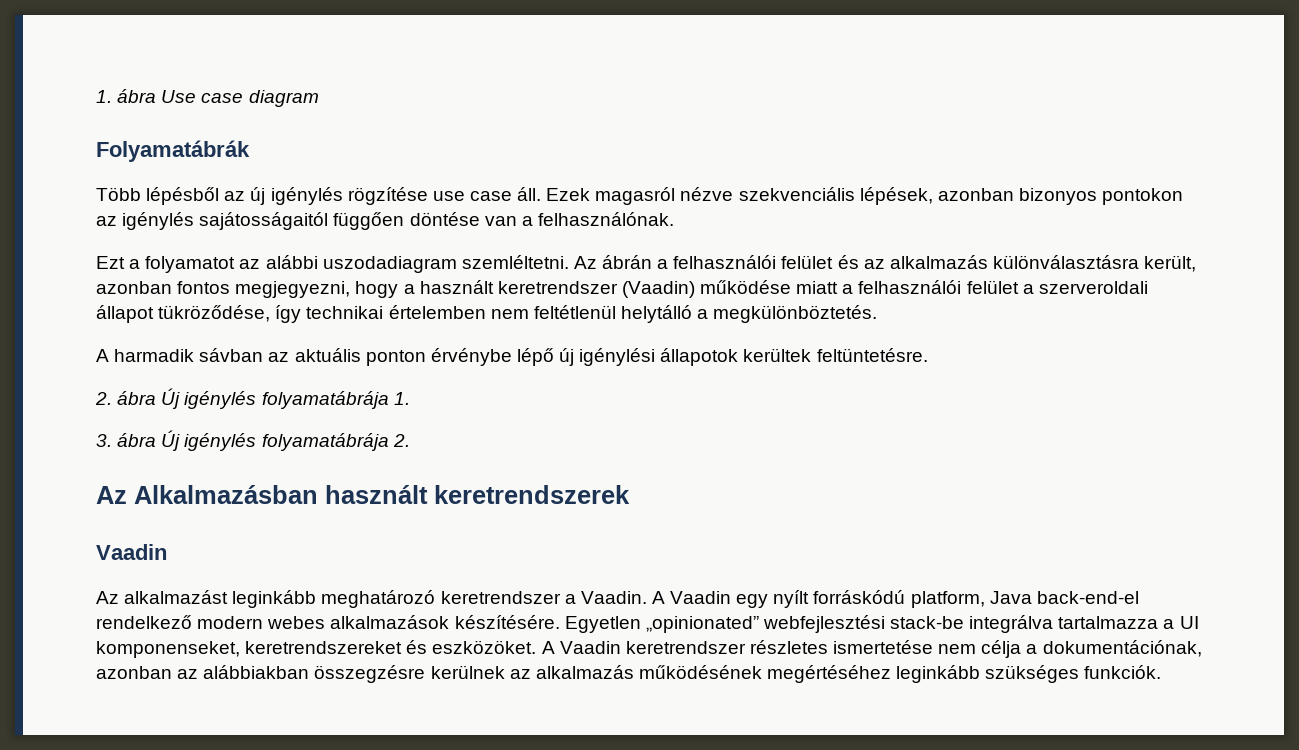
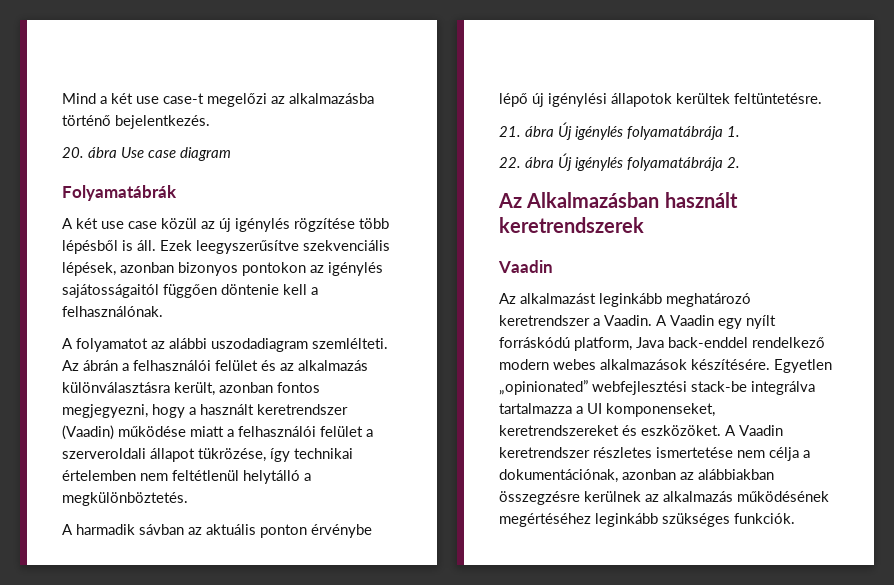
[96,90,112,103] 1. -> [62,93,374,107] [62,115,210,129] [62,147,84,158] Mind a két use case-t megelőzi az alkalmazásba történő bejelentkezés. // 20.
[96,187,734,205] Több lépésből az új igénylés rögzítése use case áll. Ezek magasról nézve -> [62,218,389,232] [62,240,299,254] A két use case közül az új igénylés rögzítése több lépésből is áll. Ezek leegyszerűsítve
[409,212,517,226] döntése van -> [221,284,307,295] döntenie kell
[96,256,141,269] Ezt a -> [62,338,73,349] A
[461,255,569,269] szemléltetni. -> [312,338,388,349] szemlélteti.
[158,305,271,322] tükröződése, -> [198,448,266,462] tükrözése,
[95,392,112,405] 2. -> [499,126,521,137] 21.
[96,434,112,447] 3. -> [499,157,521,168] 22.
[1036,591,1139,604] back-end-el -> [668,337,748,348] back-enddel

